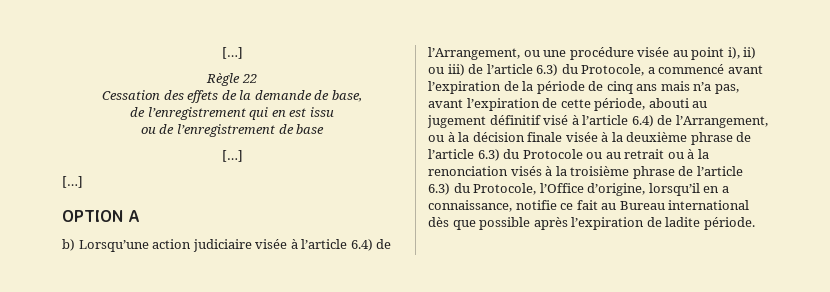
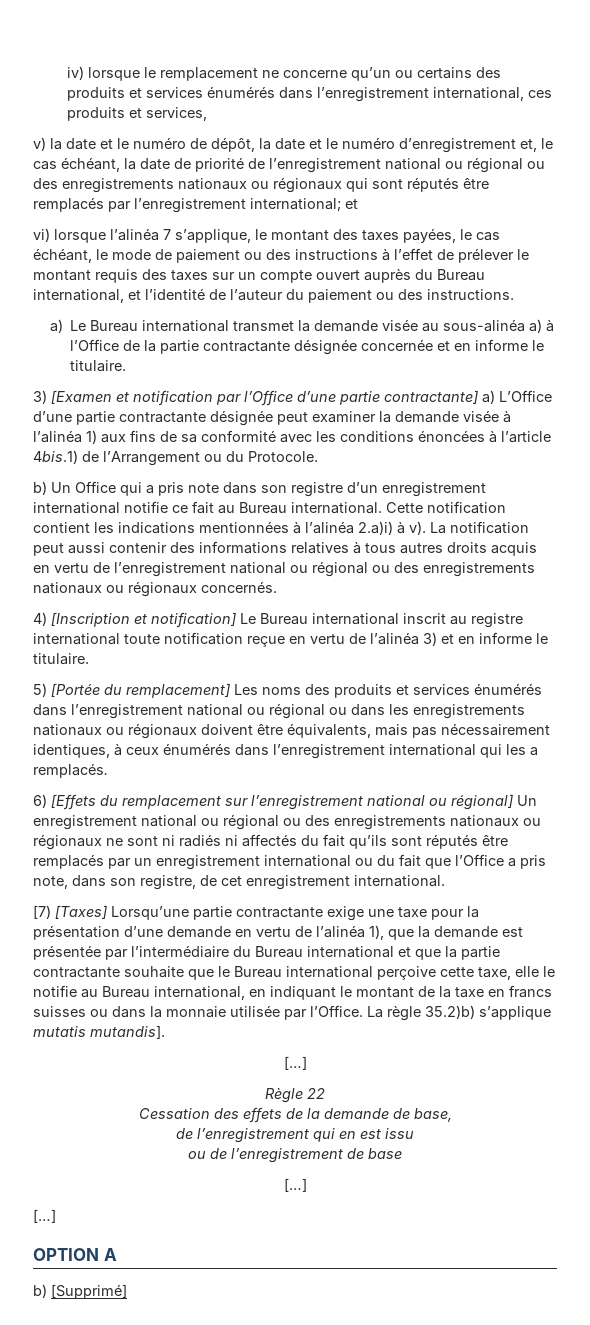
(221, 53) none -> [66,66,501,81] [66,86,552,102] [66,107,207,121] [33,137,553,153] [33,157,545,173] [33,177,489,193] [33,197,358,213] [33,228,500,243] [33,248,529,263] [33,268,485,283] [33,288,514,303] [49,319,555,333] [70,339,545,355] [70,360,127,372] [33,390,552,406] [33,410,511,426] [33,430,551,444] [33,450,318,466] [33,481,486,497] [33,501,506,514] [33,521,529,535] [33,541,537,556] [33,561,535,577] [33,581,277,597] [33,612,523,628] [33,632,548,647] [33,653,89,665] [33,683,542,698] [33,703,525,719] [33,723,550,739] [33,743,538,759] [33,763,108,778] [33,794,537,810] [33,814,541,830] [33,834,508,850] [33,854,546,870] [33,875,445,890] [33,905,479,921] [33,925,523,940] [33,945,500,960] [33,966,555,980] [33,985,552,1000] [33,1005,551,1021] [33,1025,165,1039] iv) lorsque le remplacement ne concerne qu’un ou certains des produits et services énumérés dans l’enregistrement international, ces produits et services, // v) la date et le numéro de dépôt, la date et le numéro d’enregistrement et, le cas échéant, la date de priorité de l’enregistrement national ou régional ou des enregistrements nationaux ou régionaux qui sont réputés être remplacés par l’enregistrement international; et // vi) lorsque l’alinéa 7 s’applique, le montant des taxes payées, le cas échéant, le mode de paiement ou des instructions à l’effet de prélever le montant requis des taxes sur un compte ouvert auprès du Bureau international, et l’identité de l’auteur du paiement ou des instructions. // a) Le Bureau international transmet la demande visée au sous-alinéa a) à l’Office de la partie contractante désignée concernée et en informe le titulaire. // 3) [Examen et notification par l’Office d’une partie contractante] a) L’Office d’une partie contractante désignée peut examiner la demande visée à l’alinéa 1) aux fins de sa conformité avec les conditions énoncées à l’article 4bis.1) de l’Arrangement ou du Protocole. // b) Un Office qui a pris note dans son registre d’un enregistrement international notifie ce fait au Bureau international. Cette notification contient les indications mentionnées à l’alinéa 2.a)i) à v). La notification peut aussi contenir des informations relatives à tous autres droits acquis en vertu de l’enregistrement national ou régional ou des enregistrements nationaux ou régionaux concernés. // 4) [Inscription et notification] Le Bureau international inscrit au registre international toute notification reçue en vertu de l’alinéa 3) et en informe le titulaire. // 5) [Portée du remplacement] Les noms des produits et services énumérés dans l’enregistrement national ou régional ou dans les enregistrements nationaux ou régionaux doivent être équivalents, mais pas nécessairement identiques, à ceux énumérés dans l’enregistrement international qui les a remplacés. // 6) [Effets du remplacement sur l’enregistrement national ou régional] Un enregistrement national ou régional ou des enregistrements nationaux ou régionaux ne sont ni radiés ni affectés du fait qu’ils sont réputés être remplacés par un enregistrement international ou du fait que l’Office a pris note, dans son registre, de cet enregistrement international. // [7) [Taxes] Lorsqu’une partie contractante exige une taxe pour la présentation d’une demande en vertu de l’alinéa 1), que la demande est présentée par l’intermédiaire du Bureau international et que la partie contractante souhaite que le Bureau international perçoive cette taxe, elle le notifie au Bureau international, en indiquant le montant de la taxe en francs suisses ou dans la monnaie utilisée par l’Office. La règle 35.2)b) s’applique mutatis mutandis]. //
[78,239,392,252] [428,47,757,60] [428,64,763,76] [428,81,739,94] [428,98,708,111] [427,115,768,128] [428,132,752,145] [428,149,709,161] [428,166,743,179] [428,183,729,196] [428,200,750,212] [428,217,755,230] Lorsqu’une action judiciaire visée à l’article 6.4) de l’Arrangement, ou une procédure visée au point i), ii) ou iii) de l’article 6.3) du Protocole, a commencé avant l’expiration de la période de cinq ans mais n’a pas, avant l’expiration de cette période, abouti au jugement définitif visé à l’article 6.4) de l’Arrangement, ou à la décision finale visée à la deuxième phrase de l’article 6.3) du Protocole ou au retrait ou à la renonciation visés à la troisième phrase de l’article 6.3) du Protocole, l’Office d’origine, lorsqu’il en a connaissance, notifie ce fait au Bureau international dès que possible après l’expiration de ladite période. -> [51,1284,127,1299] [Supprimé]

